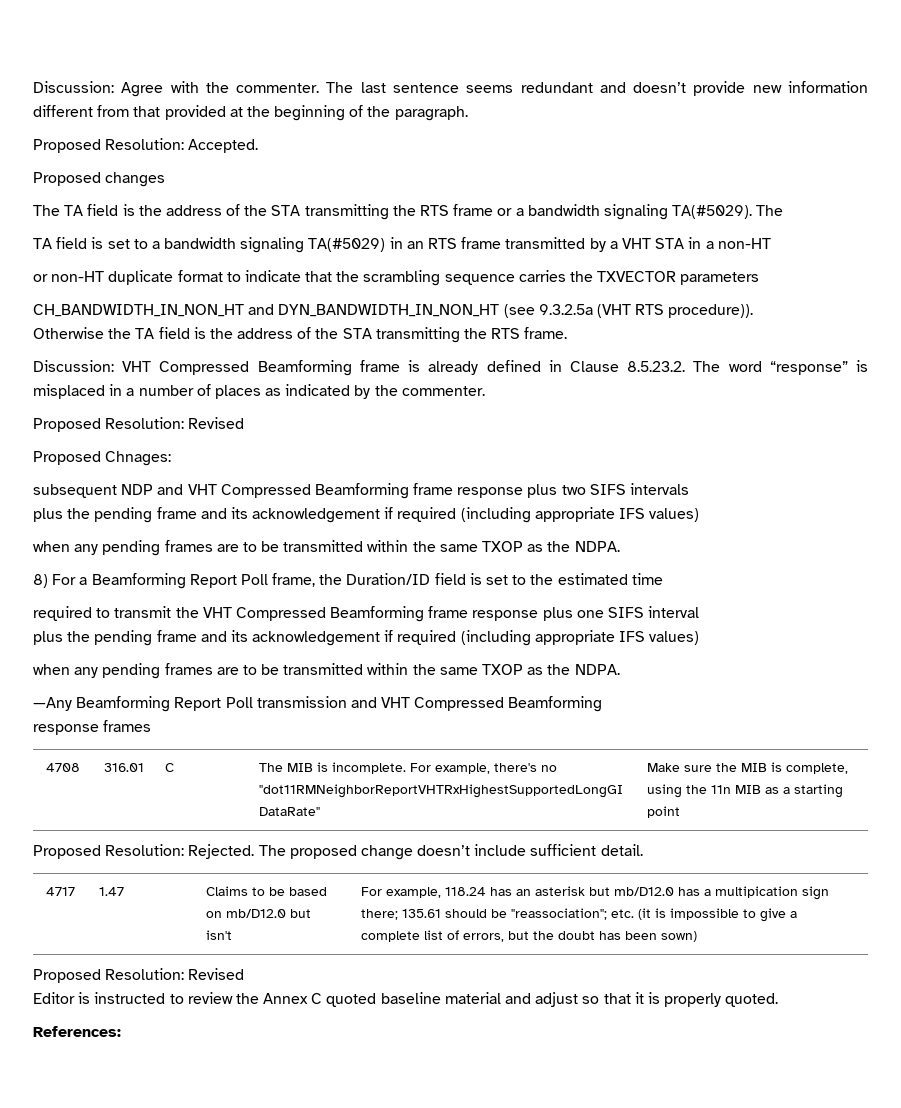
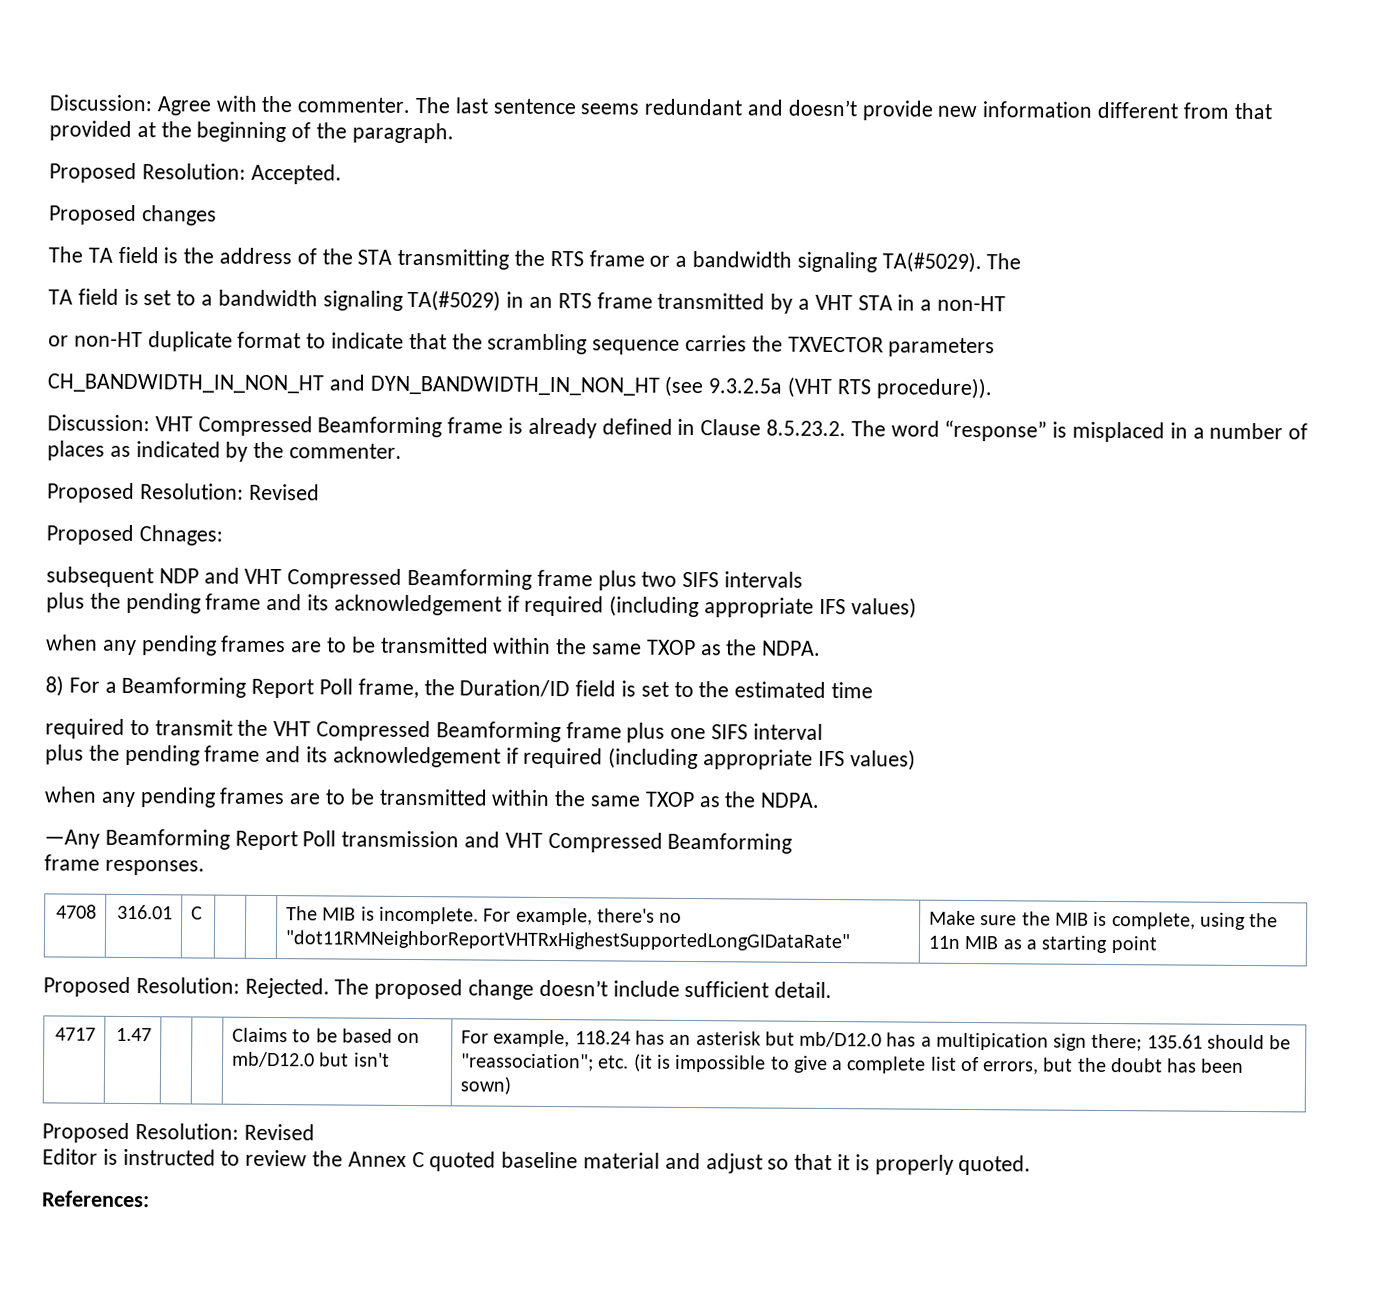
[33,327,568,343] // Otherwise the TA field is the address of the STA transmitting the RTS frame. -> (992, 388) none
[457,487,524,498] response -> (593, 578) none
[472,610,539,621] response -> (622, 730) none
[33,720,152,735] response frames -> [44,854,205,876] frame responses.

